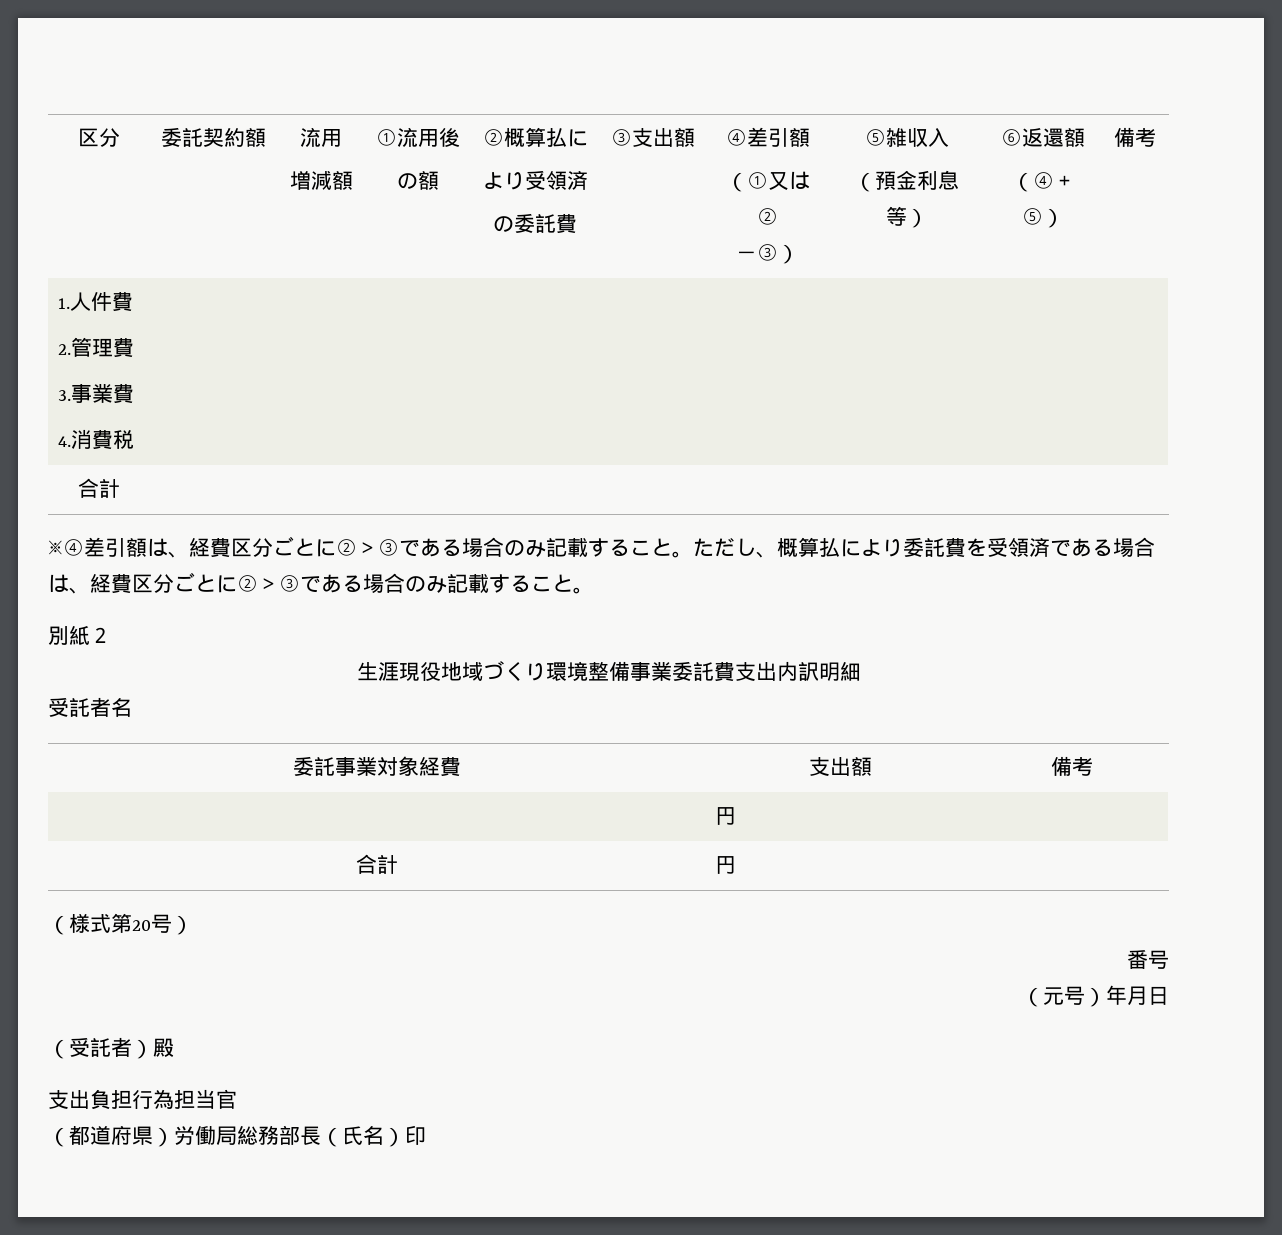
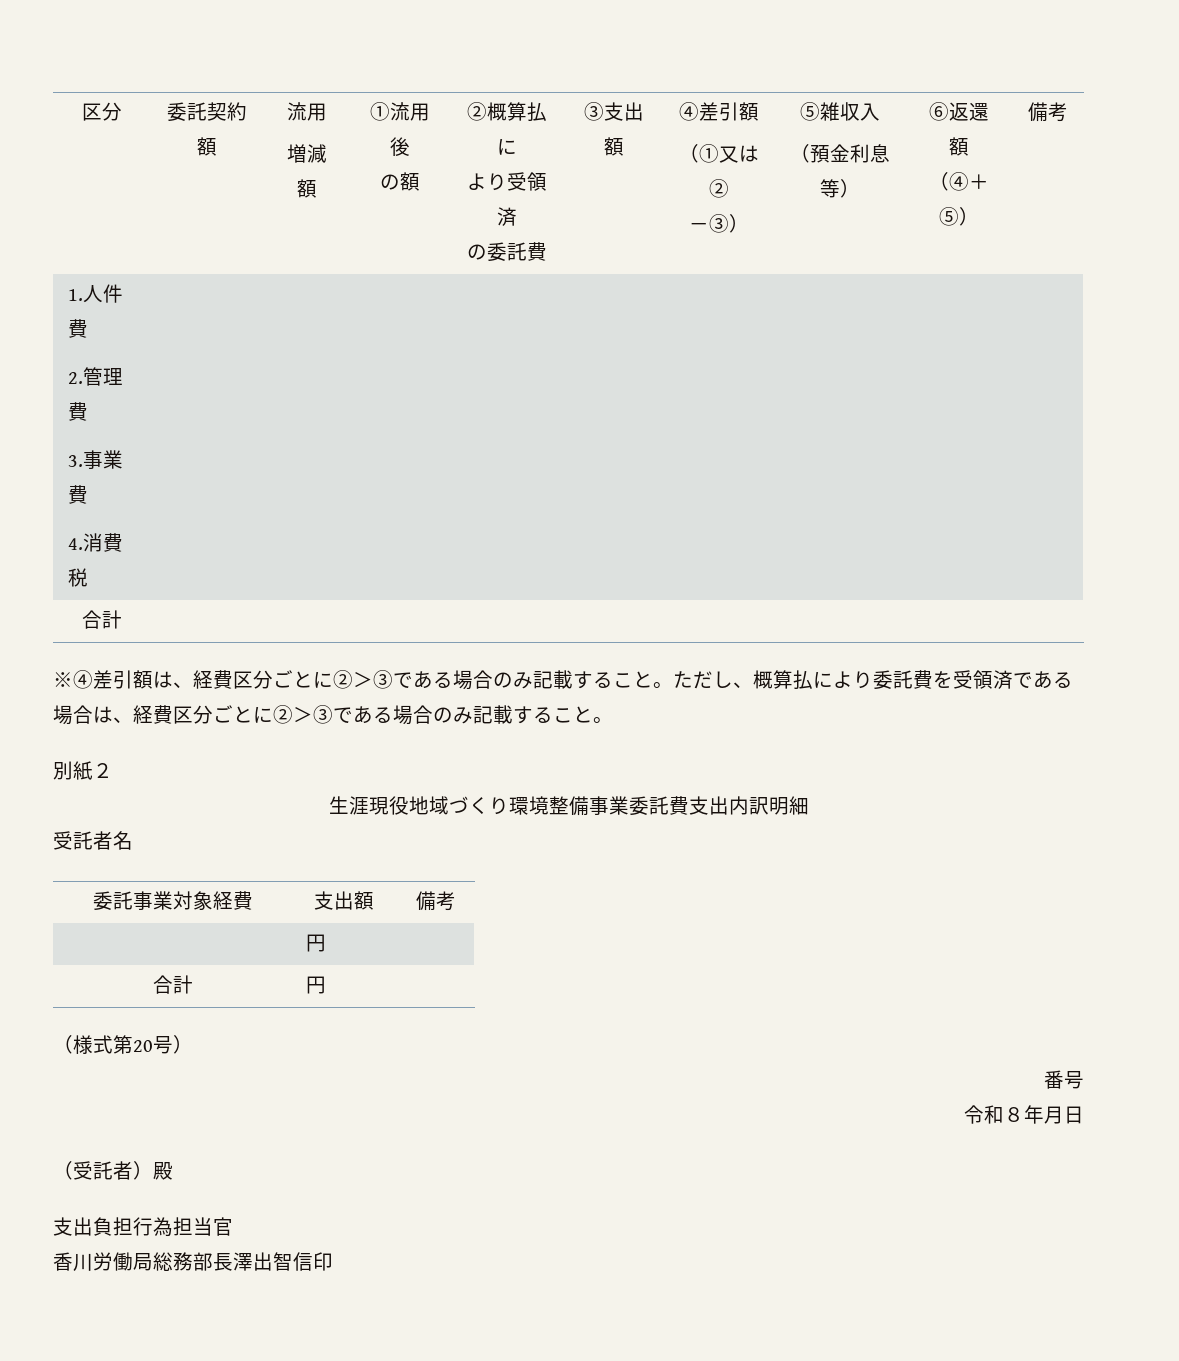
[1022,986,1106,1007] （元号） -> [964,1105,1024,1124] 令和８
[48,1125,174,1147] （都道府県） -> [53,1252,93,1271] 香川
[321,1126,405,1147] （氏名） -> [233,1252,313,1271] 澤出智信

